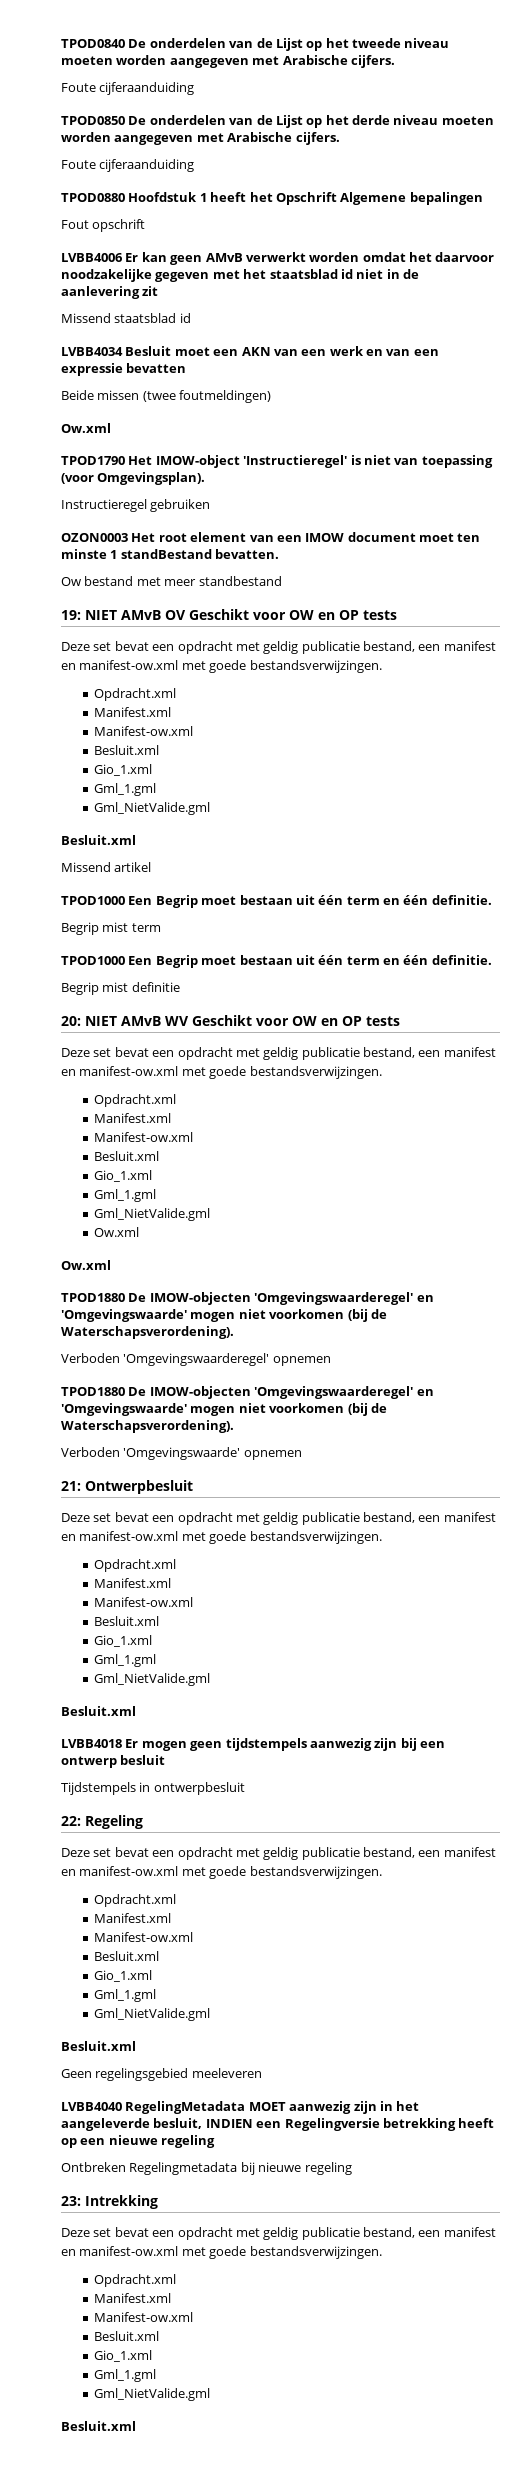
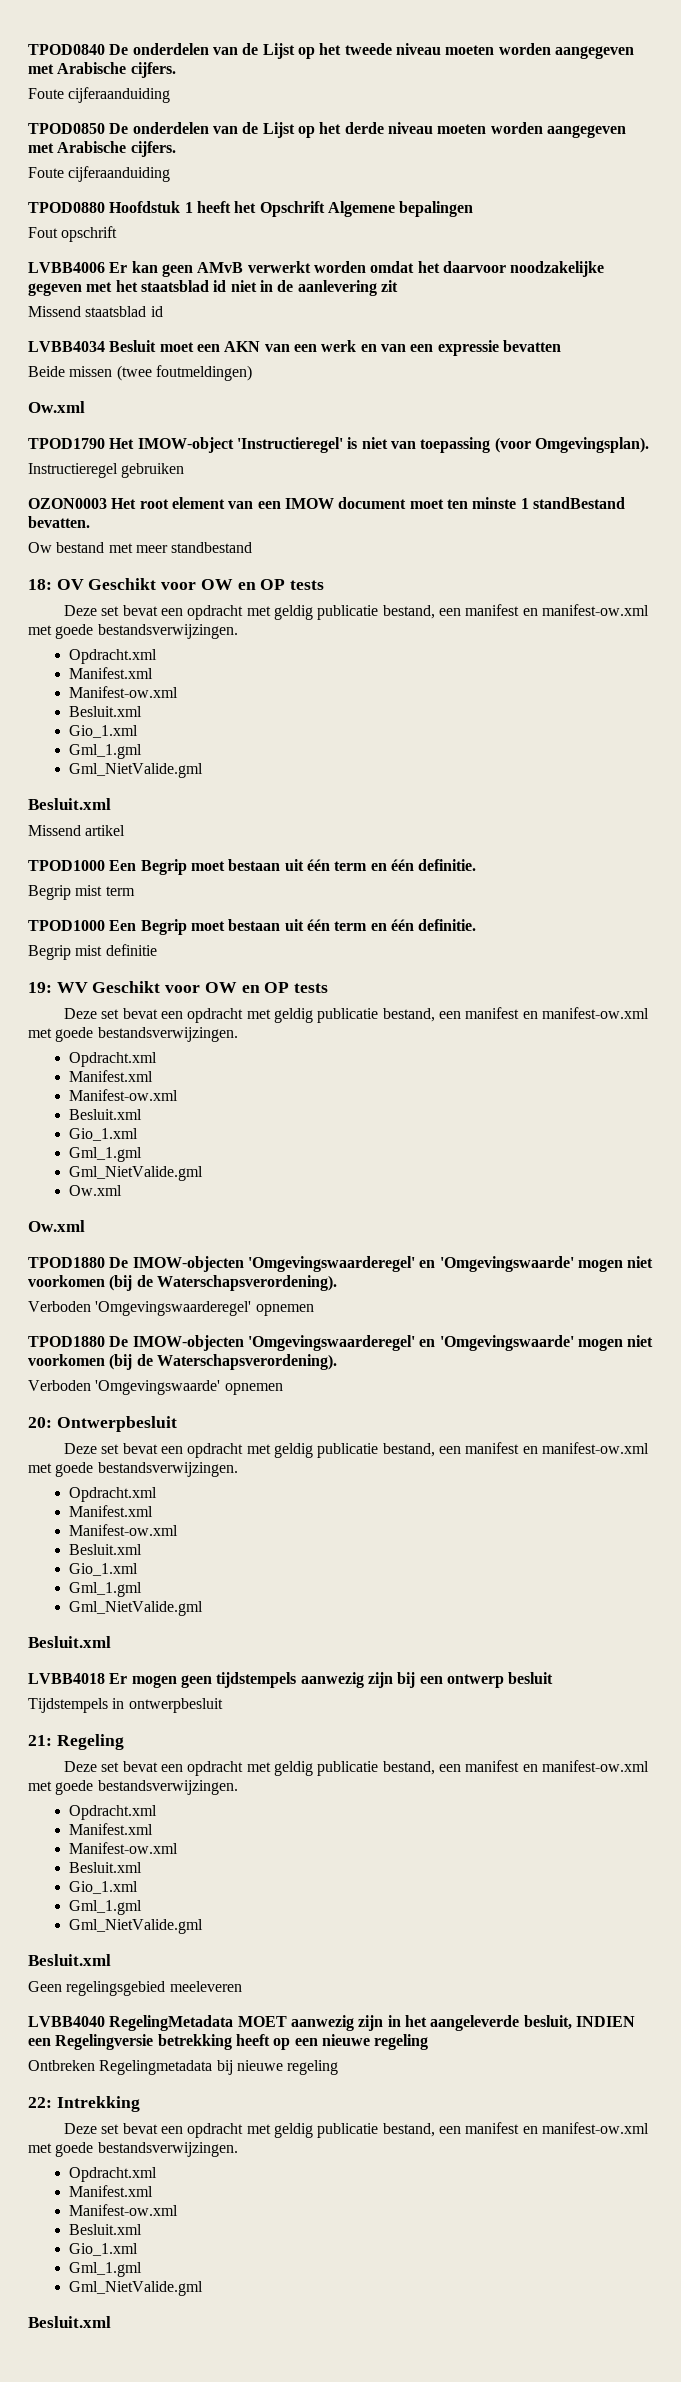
[61,610,161,620] 19: NIET AMvB -> [28,579,52,590] 18:
[61,1016,161,1026] 20: NIET AMvB -> [28,982,52,993] 19:
[61,1481,81,1491] 21: -> [28,1417,52,1428] 20:
[61,1816,81,1826] 22: -> [28,1735,52,1746] 21:
[61,2196,81,2206] 23: -> [28,2097,52,2108] 22:

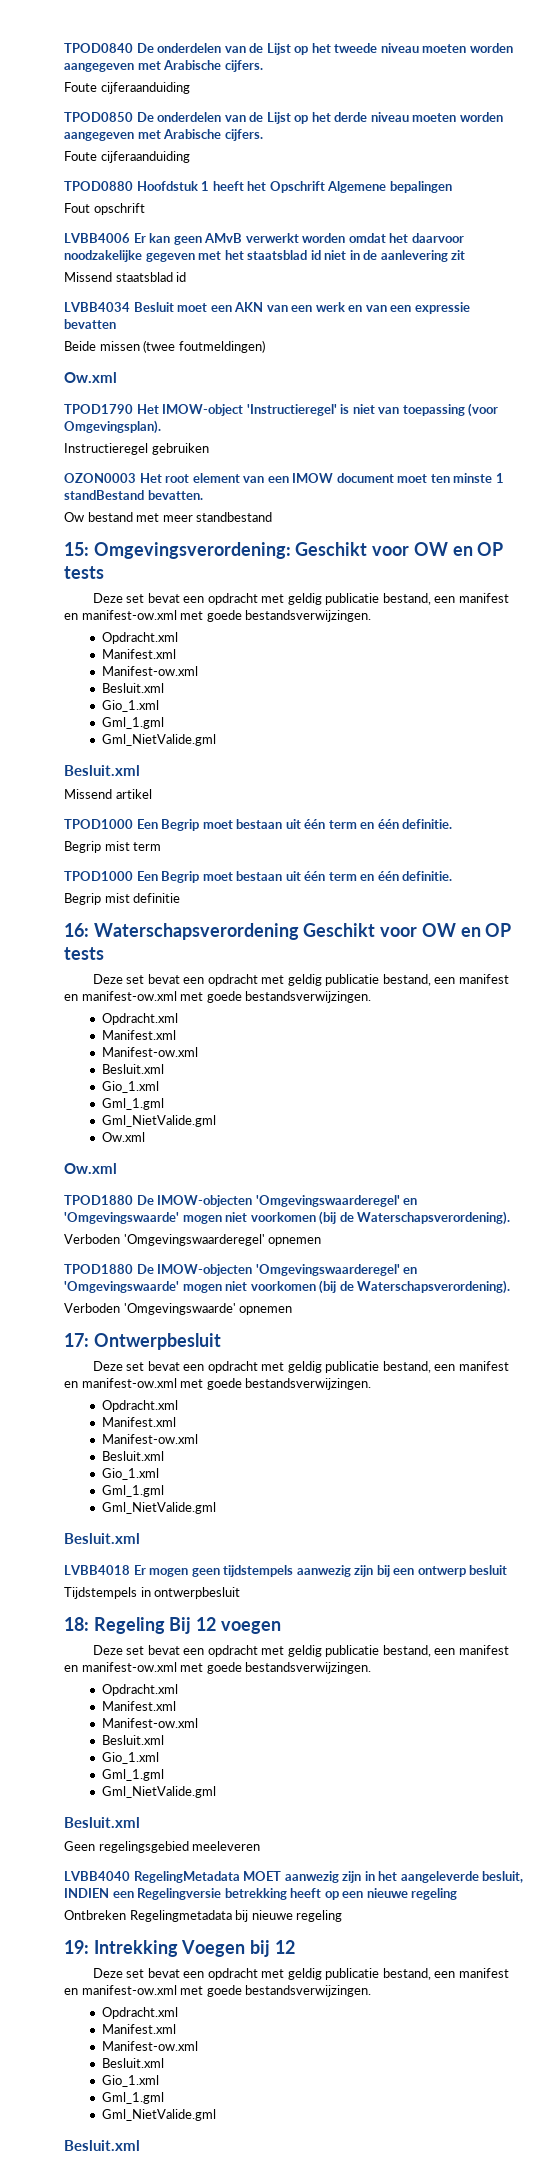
[28,579,84,590] 18: OV -> [64,542,291,559] 15: Omgevingsverordening:
[28,982,88,993] 19: WV -> [64,923,299,940] 16: Waterschapsverordening
[28,1417,52,1428] 20: -> [64,1333,89,1347] 17:
[28,1735,52,1746] 21: -> [64,1617,89,1631] 18:
(124, 1742) none -> [169,1617,281,1634] Bij 12 voegen
[28,2097,52,2108] 22: -> [64,1940,89,1954] 19:
(140, 2104) none -> [181,1940,295,1957] Voegen bij 12

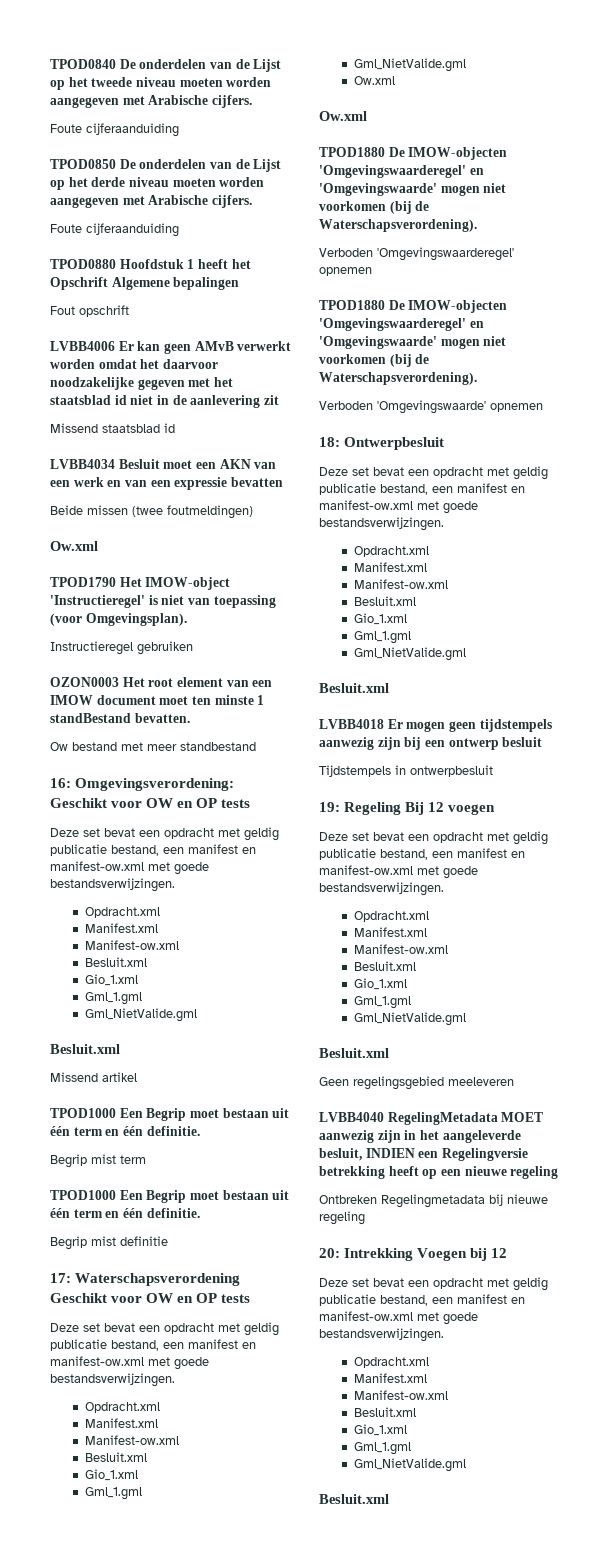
[64,542,89,556] 15: -> [50,778,71,788] 16:
[64,923,89,937] 16: -> [50,1273,71,1283] 17:
[64,1333,89,1347] 17: -> [319,437,340,447] 18:
[64,1617,89,1631] 18: -> [319,802,340,812] 19:
[64,1940,89,1954] 19: -> [319,1248,340,1258] 20:

